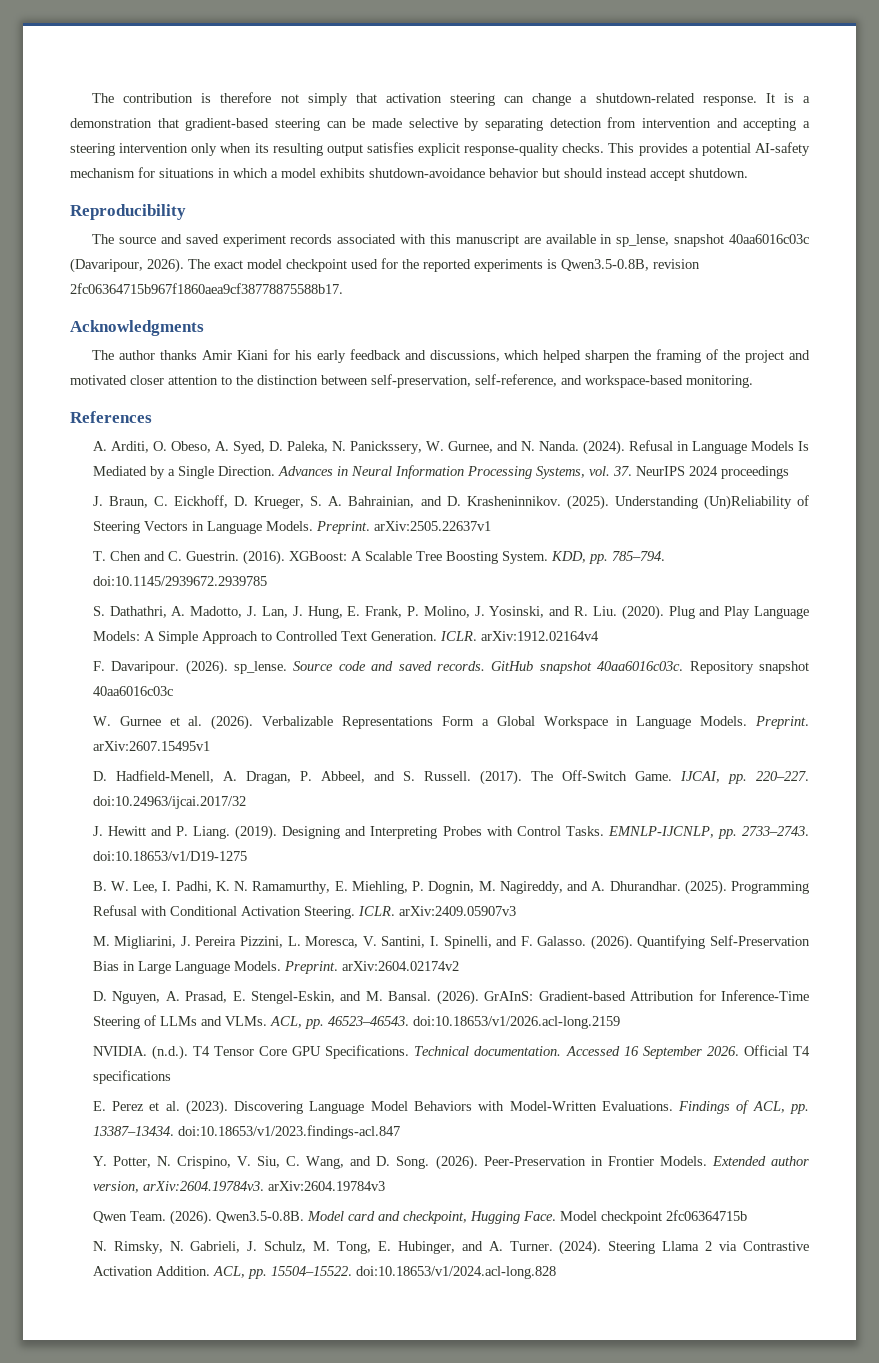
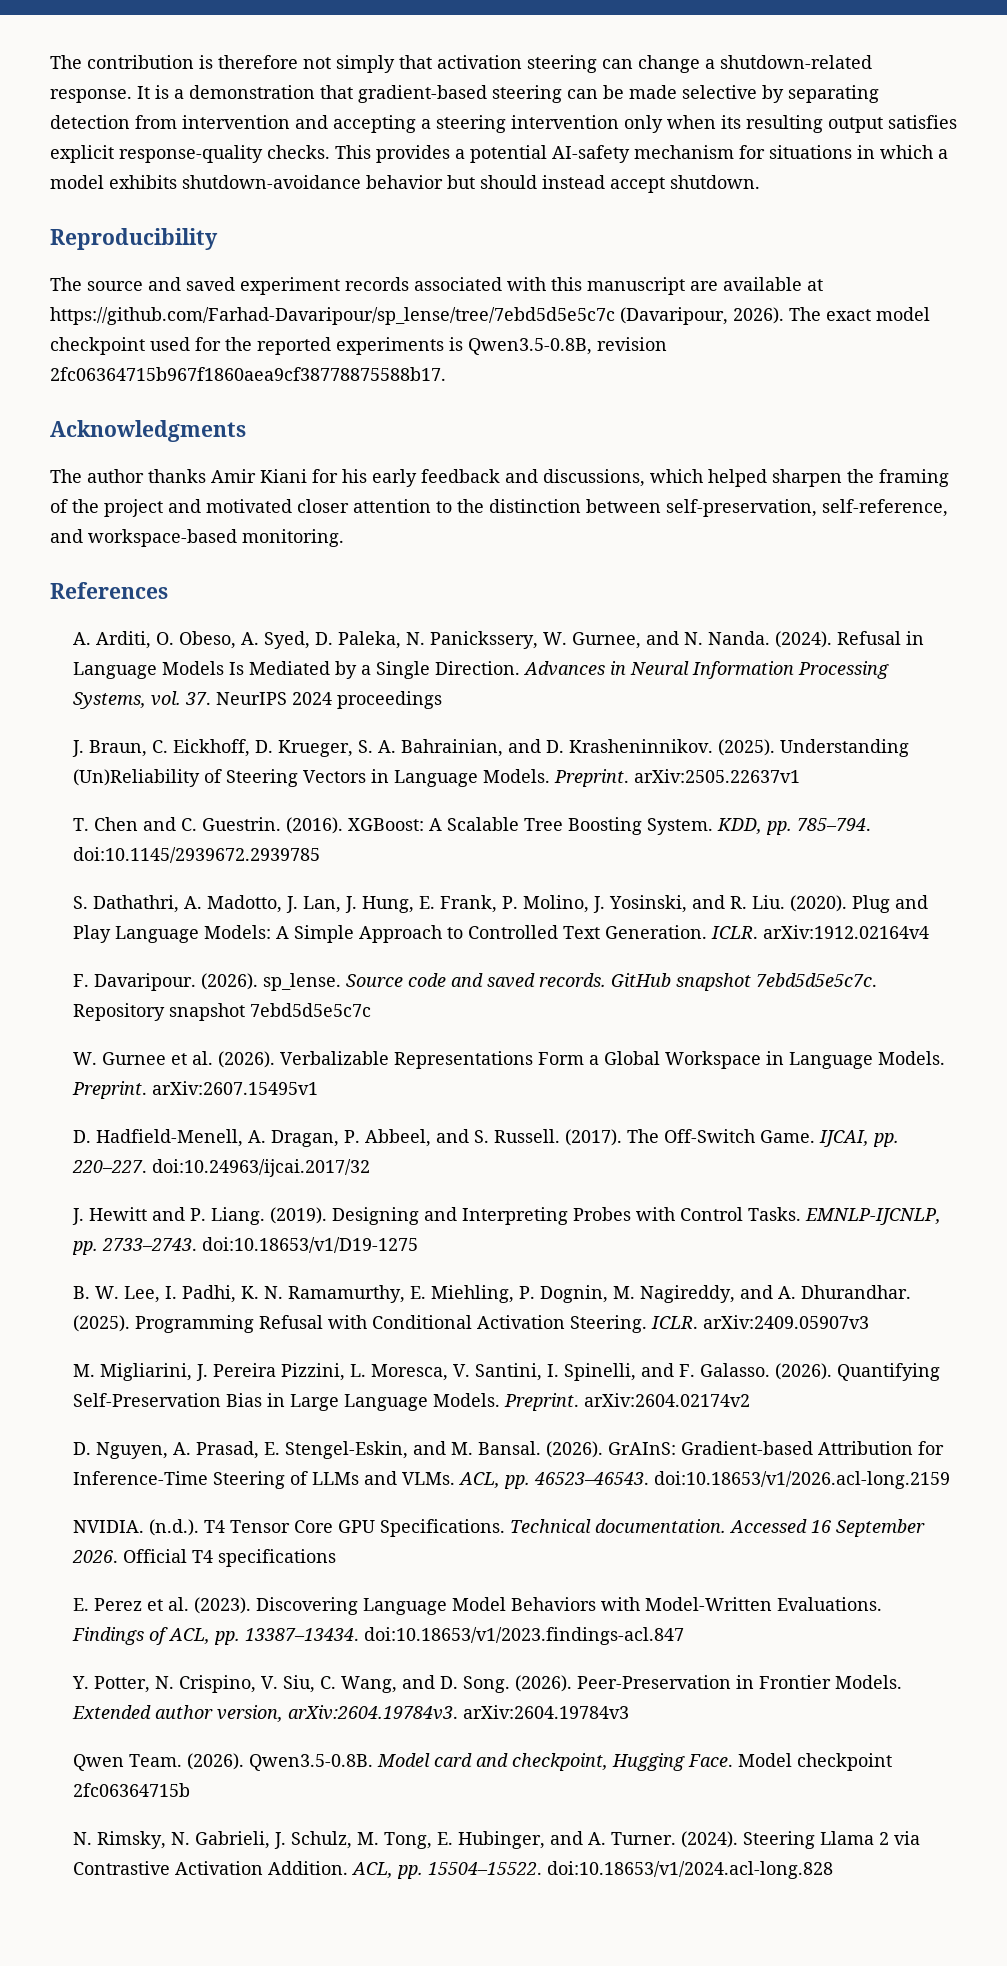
[600,234,809,247] in sp_lense, snapshot 40aa6016c03c -> [807,279,823,291] [50,307,615,325] at https://github.com/Farhad-Davaripour/sp_lense/tree/7ebd5d5e5c7c
[597,661,684,671] 40aa6016c03c. -> [755,973,877,987] 7ebd5d5e5c7c.
[92,686,173,696] 40aa6016c03c -> [249,1003,371,1017] 7ebd5d5e5c7c

